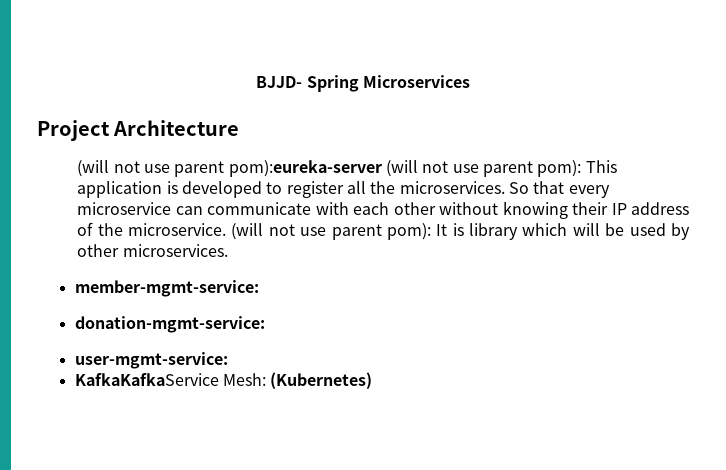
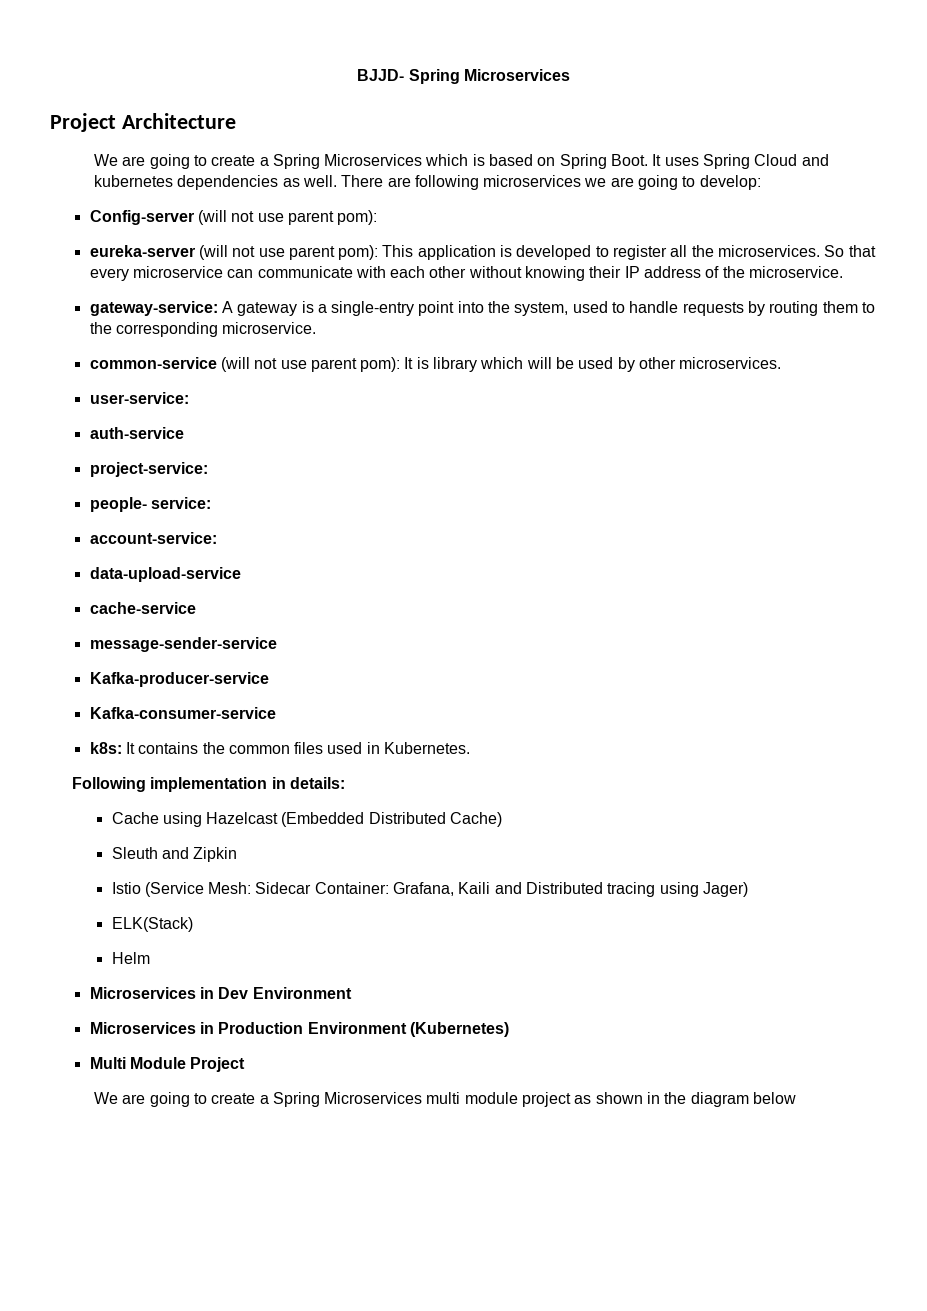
[77,160,382,177] (will not use parent pom):eureka-server -> [93,154,829,169] [93,175,761,190] [89,210,378,225] [89,245,195,257] We are going to create a Spring Microservices which is based on Spring Boot. It uses Spring Cloud and kubernetes dependencies as well. There are following microservices we are going to develop: // Config-server (will not use parent pom): // eureka-server
(227, 229) none -> [89,301,876,316] [89,322,317,337] [89,357,217,369] // gateway-service: A gateway is a single-entry point into the system, used to handle requests by routing them to the corresponding microservice. // common-service
[74,280,259,297] [74,316,265,333] [74,352,228,369] [74,372,373,389] member-mgmt-service: // donation-mgmt-service: // user-mgmt-service: // KafkaKafkaService Mesh: (Kubernetes) -> [89,392,189,404] [89,427,184,439] [89,462,208,477] [89,497,211,512] [89,532,217,544] [89,567,241,582] [89,602,196,614] [89,637,277,652] [89,672,269,687] [89,707,276,719] [89,742,471,754] [71,777,345,792] [111,812,503,827] [111,847,238,862] [111,882,749,897] [111,917,193,932] [111,952,150,964] [89,987,352,999] [89,1022,509,1037] [89,1057,246,1072] [93,1092,797,1107] user-service: // auth-service // project-service: // people- service: // account-service: // data-upload-service // cache-service // message-sender-service // Kafka-producer-service // Kafka-consumer-service // k8s: It contains the common files used in Kubernetes. // Following implementation in details: // Cache using Hazelcast (Embedded Distributed Cache) // Sleuth and Zipkin // Istio (Service Mesh: Sidecar Container: Grafana, Kaili and Distributed tracing using Jager) // ELK(Stack) // Helm // Microservices in Dev Environment // Microservices in Production Environment (Kubernetes) // Multi Module Project // We are going to create a Spring Microservices multi module project as shown in the diagram below

